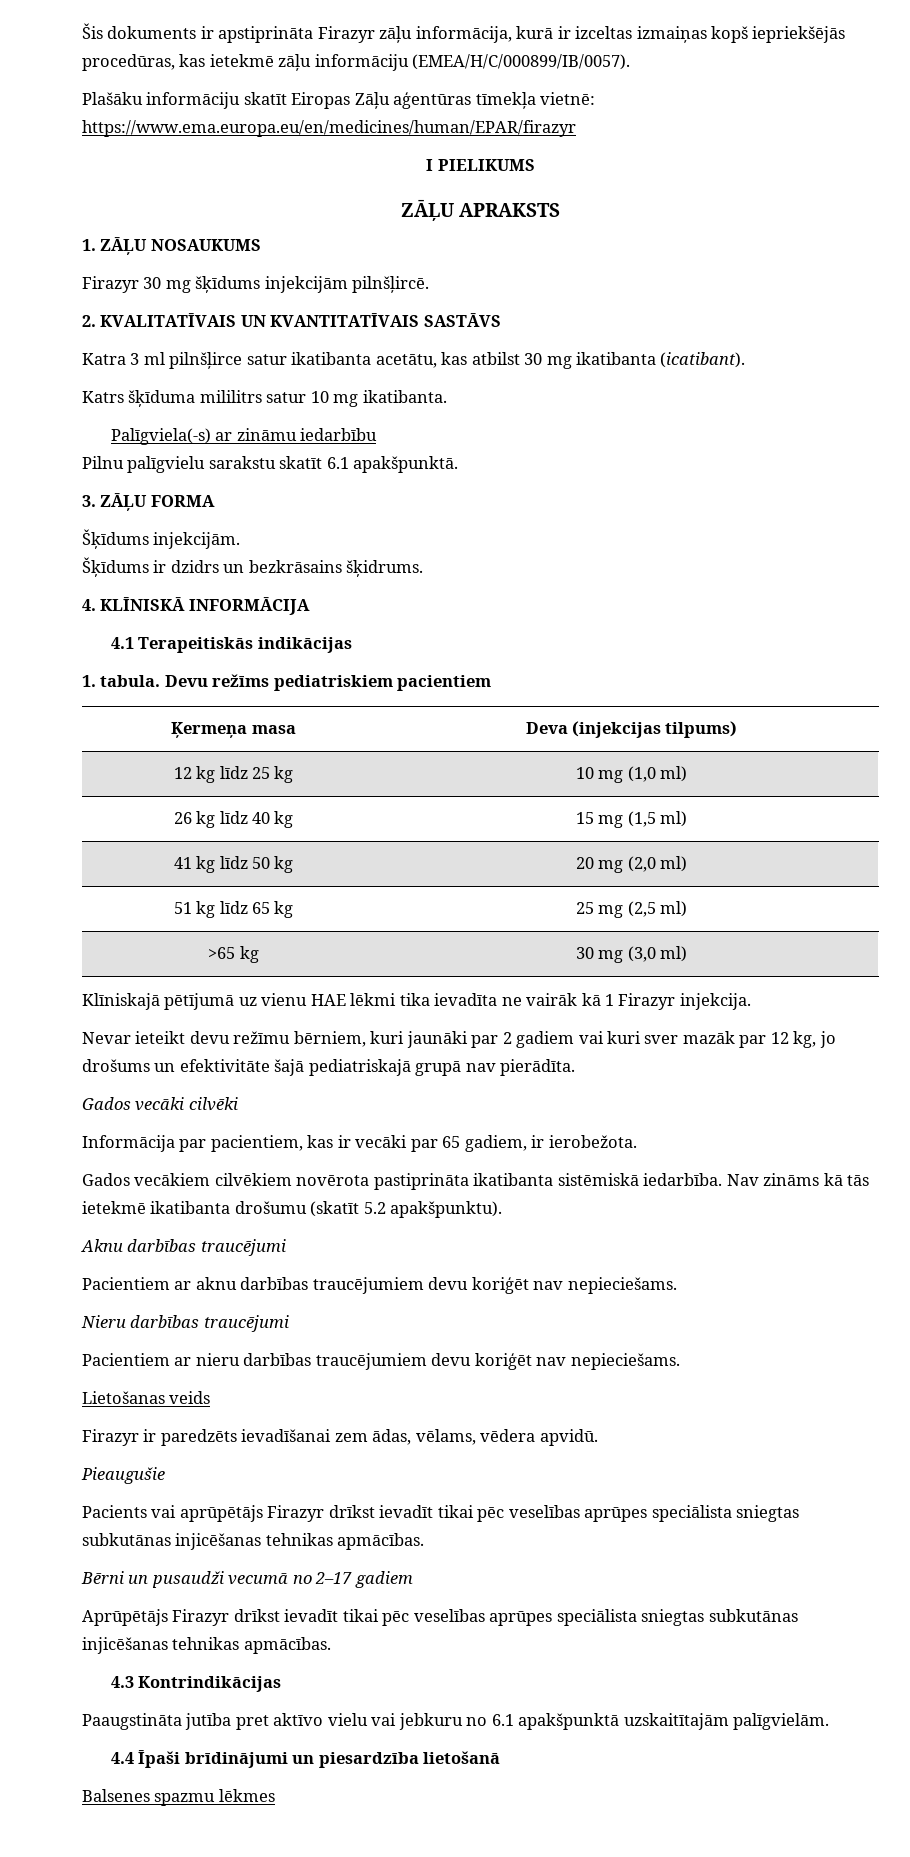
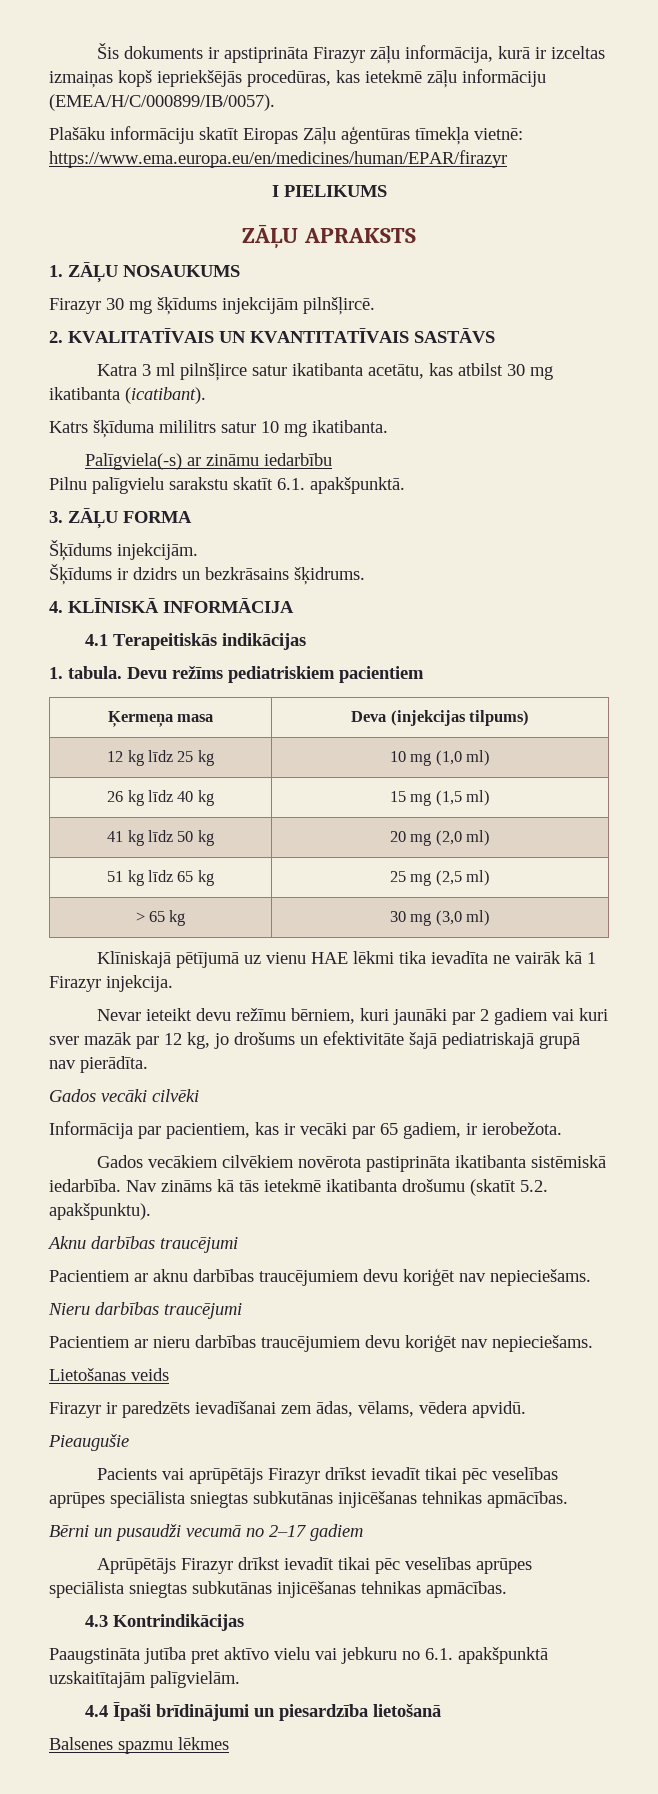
[326,457,349,469] 6.1 -> [277,478,305,490] 6.1.
[208,947,236,959] >65 -> [135,911,165,922] > 65
[363,1202,386,1214] 5.2 -> [520,1180,548,1192] 5.2.
[491,1714,514,1726] 6.1 -> [425,1648,453,1660] 6.1.

